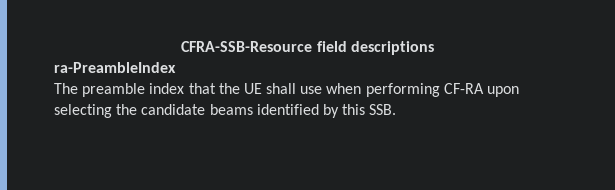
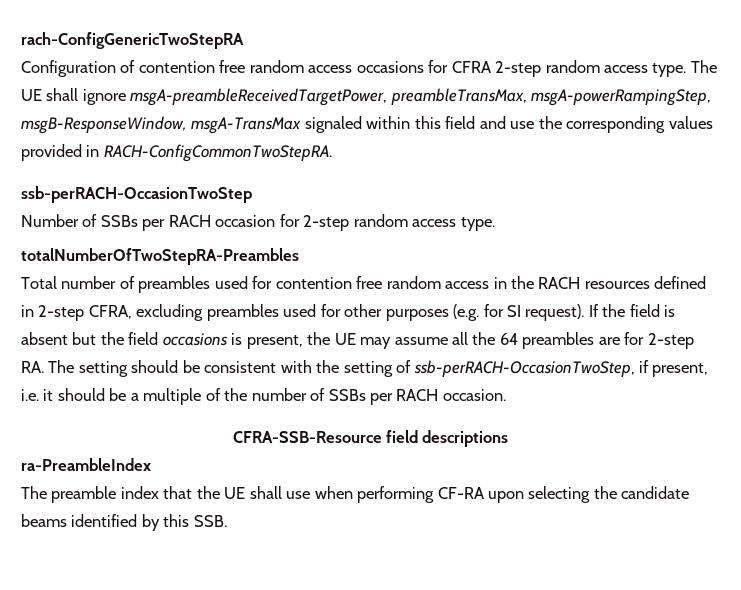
(181, 46) none -> [21,32,244,49] [21,60,717,77] [21,88,712,106] [21,116,713,134] [21,144,332,162] [21,186,252,203] [21,214,495,231] [21,248,299,265] [21,276,707,293] [21,304,676,321] [21,332,694,349] [21,360,709,377] [21,388,506,405] rach-ConfigGenericTwoStepRA // Configuration of contention free random access occasions for CFRA 2-step random access type. The UE shall ignore msgA-preambleReceivedTargetPower, preambleTransMax, msgA-powerRampingStep, msgB-ResponseWindow, msgA-TransMax signaled within this field and use the corresponding values provided in RACH-ConfigCommonTwoStepRA. // ssb-perRACH-OccasionTwoStep // Number of SSBs per RACH occasion for 2-step random access type. // totalNumberOfTwoStepRA-Preambles // Total number of preambles used for contention free random access in the RACH resources defined in 2-step CFRA, excluding preambles used for other purposes (e.g. for SI request). If the field is absent but the field occasions is present, the UE may assume all the 64 preambles are for 2-step RA. The setting should be consistent with the setting of ssb-perRACH-OccasionTwoStep, if present, i.e. it should be a multiple of the number of SSBs per RACH occasion. //

